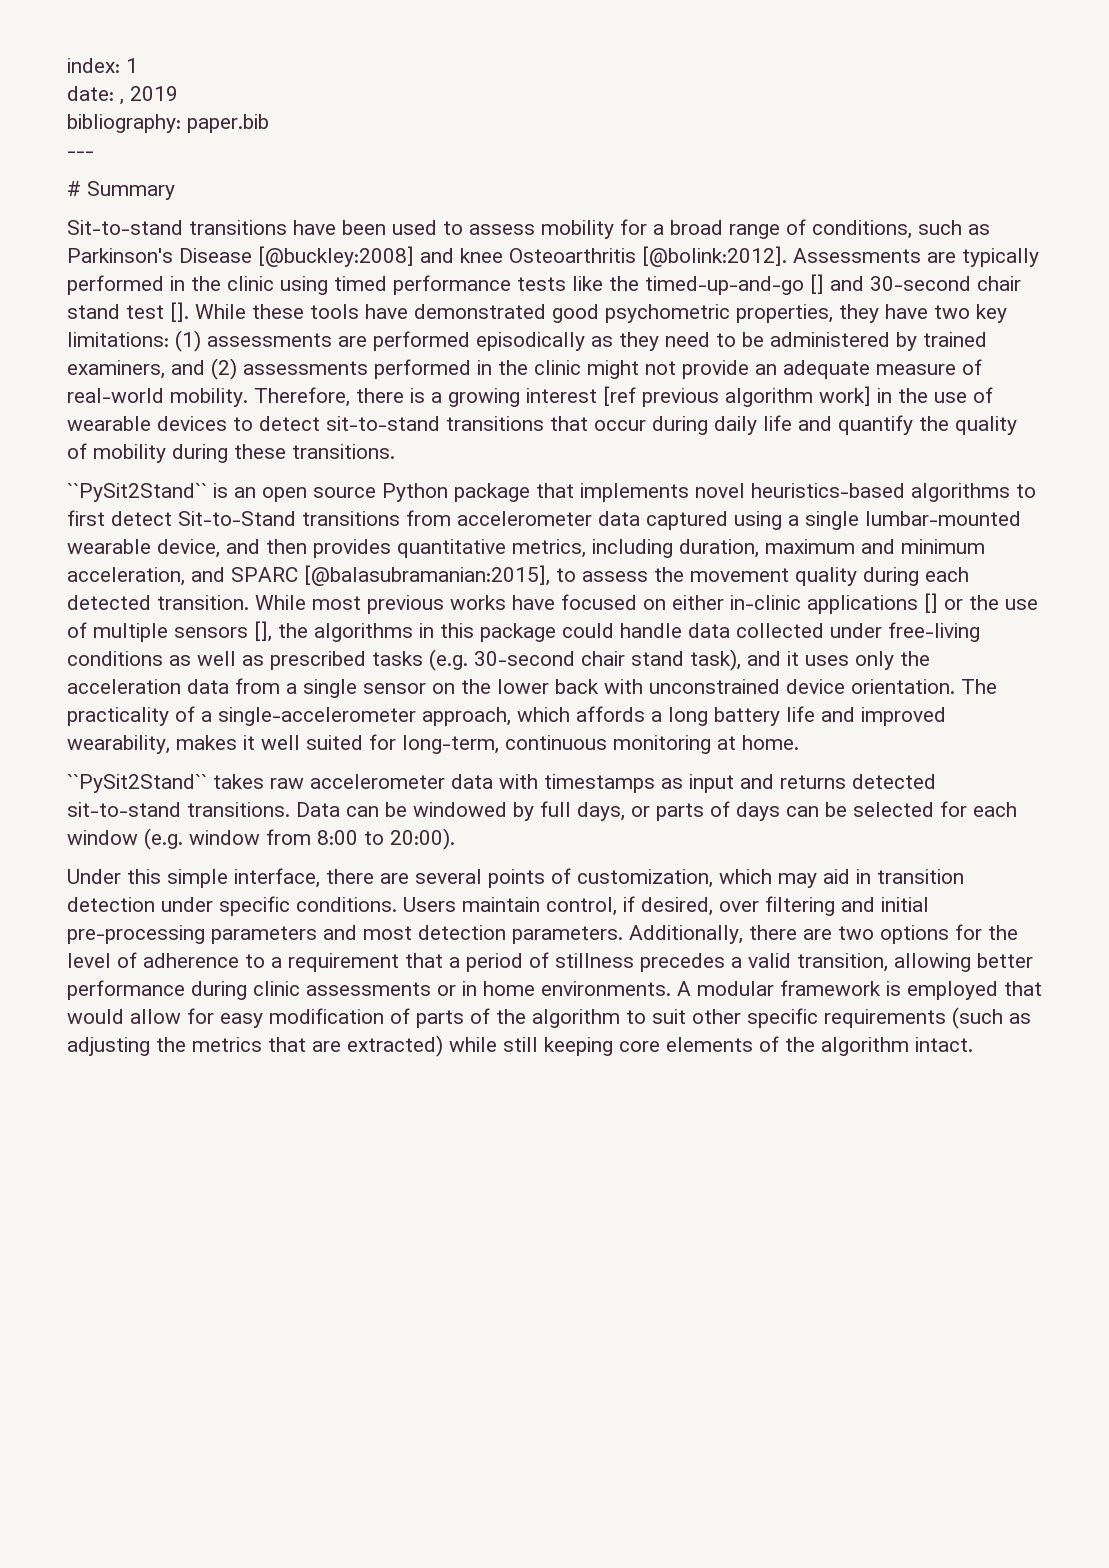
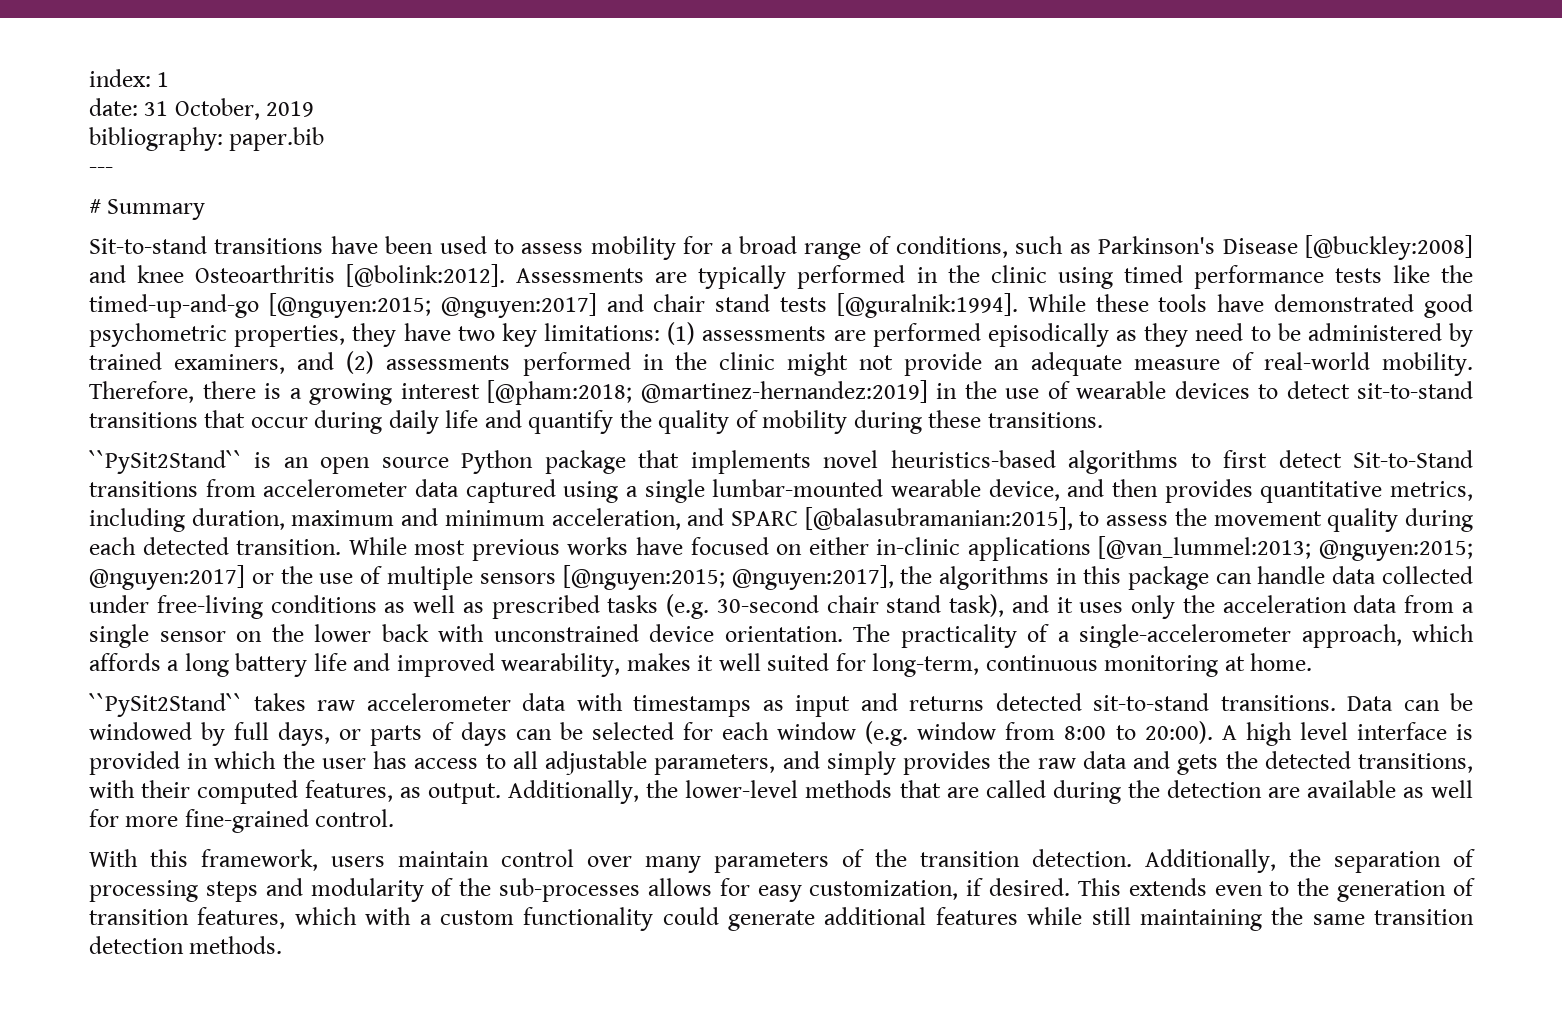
[119,99,124,105] , -> [144,98,260,120] 31 October,
[810,274,1021,294] [67,302,189,322] [] and 30-second chair stand test []. -> [268,293,1018,318] [@nguyen:2015; @nguyen:2017] and chair stand tests [@guralnik:1994].
[603,386,871,407] [ref previous algorithm work] -> [487,380,928,405] [@pham:2018; @martinez-hernandez:2019]
[924,593,938,613] [] -> [1098,536,1473,561] [89,565,245,590] [@van_lummel:2013; @nguyen:2015; @nguyen:2017]
[254,621,272,642] [], -> [562,565,894,590] [@nguyen:2015; @nguyen:2017],
[562,623,614,638] could -> [1215,573,1252,584] can
[67,868,964,888] [67,896,929,916] [67,924,1018,944] [67,952,1033,972] [67,980,1042,1000] [67,1007,1031,1029] [67,1035,973,1057] // Under this simple interface, there are several points of customization, which may aid in transition detection under specific conditions. Users maintain control, if desired, over filtering and initial pre-processing parameters and most detection parameters. Additionally, there are two options for the level of adherence to a requirement that a period of stillness precedes a valid transition, allowing better performance during clinic assessments or in home environments. A modular framework is employed that would allow for easy modification of parts of the algorithm to suit other specific requirements (such as adjusting the metrics that are extracted) while still keeping core elements of the algorithm intact. -> [1221,722,1473,746] [89,751,1473,775] [89,780,1473,804] [89,809,395,833] [89,849,1475,873] [89,878,1476,902] [89,907,1474,931] [89,936,283,954] A high level interface is provided in which the user has access to all adjustable parameters, and simply provides the raw data and gets the detected transitions, with their computed features, as output. Additionally, the lower-level methods that are called during the detection are available as well for more fine-grained control. // With this framework, users maintain control over many parameters of the transition detection. Additionally, the separation of processing steps and modularity of the sub-processes allows for easy customization, if desired. This extends even to the generation of transition features, which with a custom functionality could generate additional features while still maintaining the same transition detection methods.

